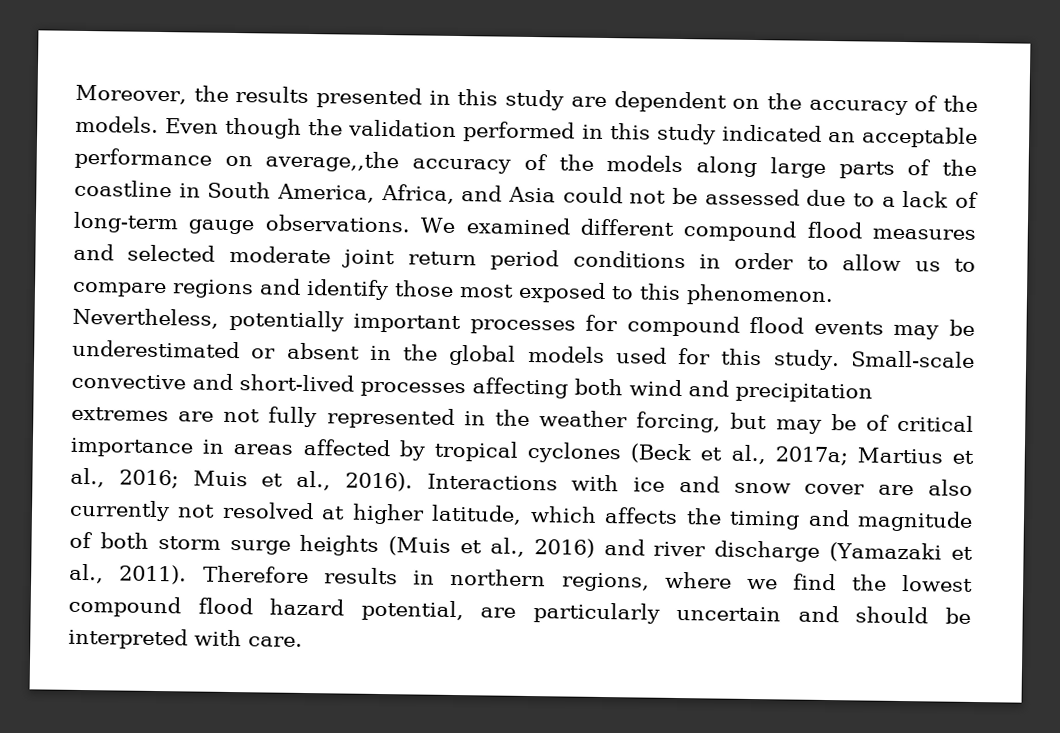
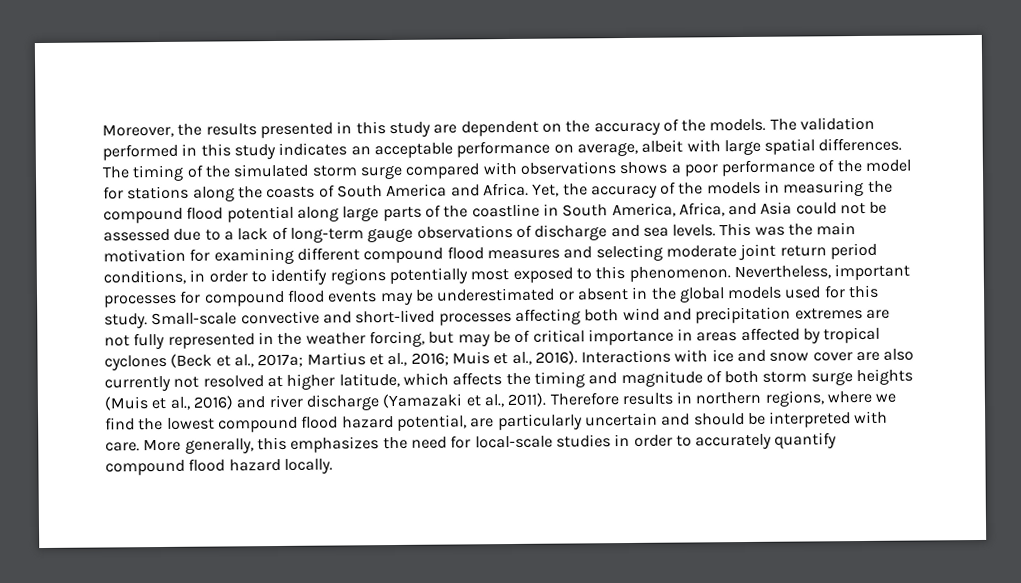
[165,117,344,139] Even though the -> [769,118,797,131] The
[721,124,822,142] indicated -> [278,142,348,156] indicates
[265,150,684,174] average,,the accuracy of the models -> [576,137,903,157] [102,159,912,182] [103,179,893,202] [103,205,294,224] average, albeit with large spatial differences. The timing of the simulated storm surge compared with observations shows a poor performance of the model for stations along the coasts of South America and Africa. Yet, the accuracy of the models in measuring the compound flood potential
[264,214,570,235] observations. We examined -> [416,222,857,241] [103,247,294,265] observations of discharge and sea levels. This was the main motivation for examining
[127,244,216,262] selected -> [595,244,663,262] selecting
[572,250,976,272] [72,278,454,301] conditions in order to allow us to compare regions and identify those -> [103,267,468,286] conditions, in order to identify regions potentially
[228,309,344,332] potentially -> (831, 272) none
(303, 641) none -> [143,432,838,454] [105,458,333,476] More generally, this emphasizes the need for local-scale studies in order to accurately quantify compound flood hazard locally.

